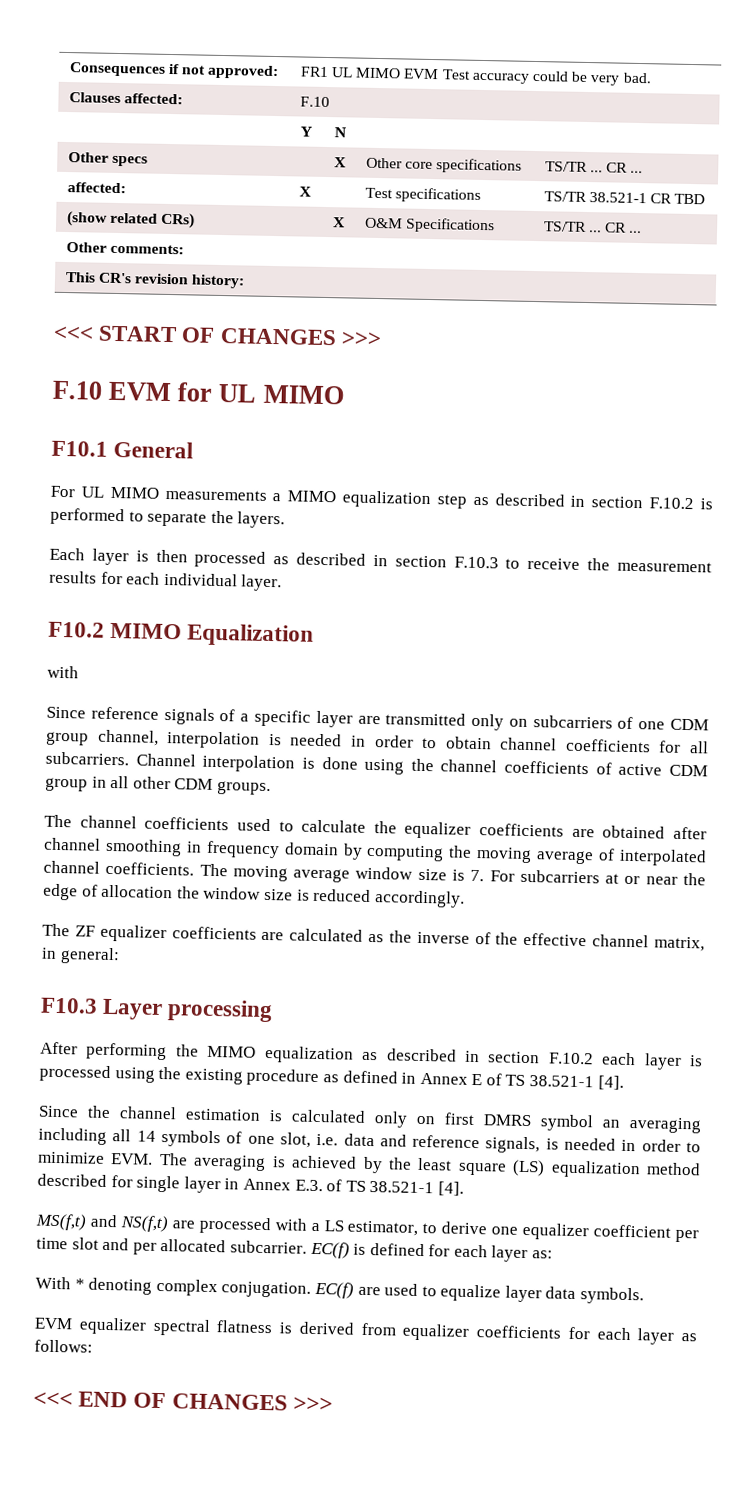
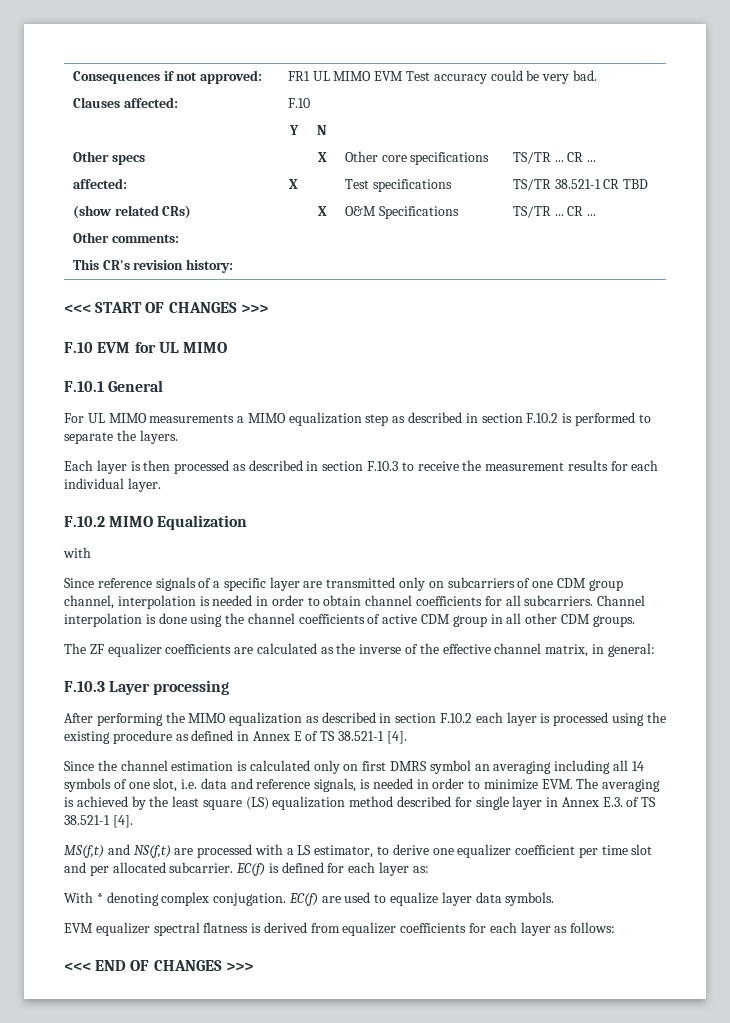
[51,440,108,457] F10.1 -> [64,381,104,392] F.10.1
[48,621,105,638] F10.2 -> [64,516,105,527] F.10.2
[44,814,707,840] [44,837,707,867] [43,860,707,886] [43,883,465,908] // The channel coefficients used to calculate the equalizer coefficients are obtained after channel smoothing in frequency domain by computing the moving average of interpolated channel coefficients. The moving average window size is 7. For subcarriers at or near the edge of allocation the window size is reduced accordingly. -> (635, 621) none
[40,997,98,1014] F10.3 -> [64,681,105,692] F.10.3

